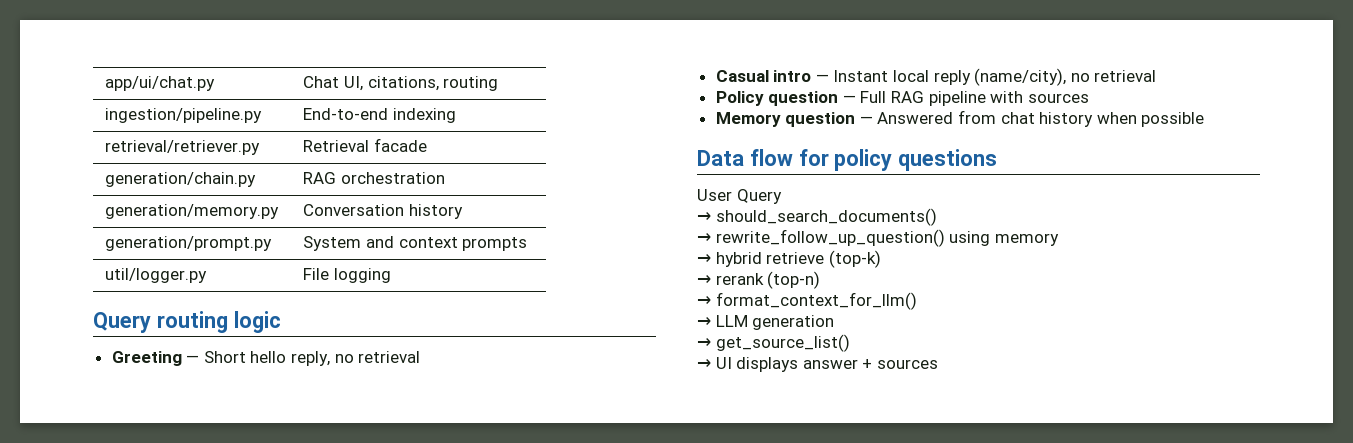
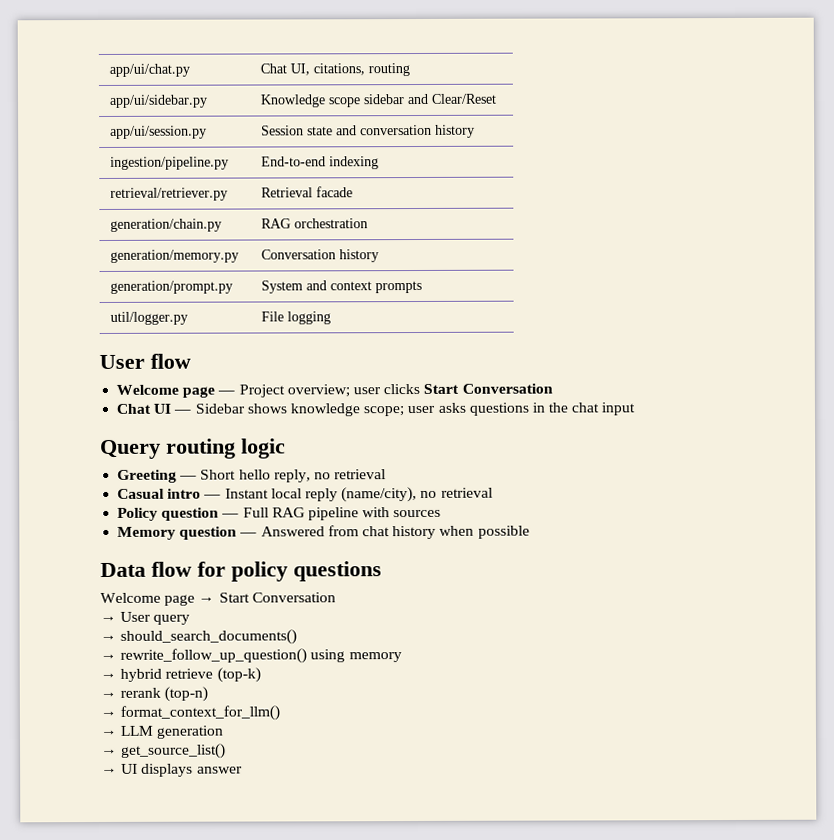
(499, 83) none -> [109,94,209,108] [260,93,498,108] [110,125,208,139] [261,124,476,138] // app/ui/sidebar.py | Knowledge scope sidebar and Clear/Reset // app/ui/session.py | Session state and conversation history
(391, 275) none -> [99,353,191,369] [116,383,553,398] [116,402,636,417] // User flow // Welcome page — Project overview; user clicks Start Conversation // Chat UI — Sidebar shows knowledge scope; user asks questions in the chat input
[697,189,782,204] User Query -> [100,592,336,606] [100,611,191,625] Welcome page → Start Conversation // → User query
[862,359,938,369] + sources -> (243, 770) none

